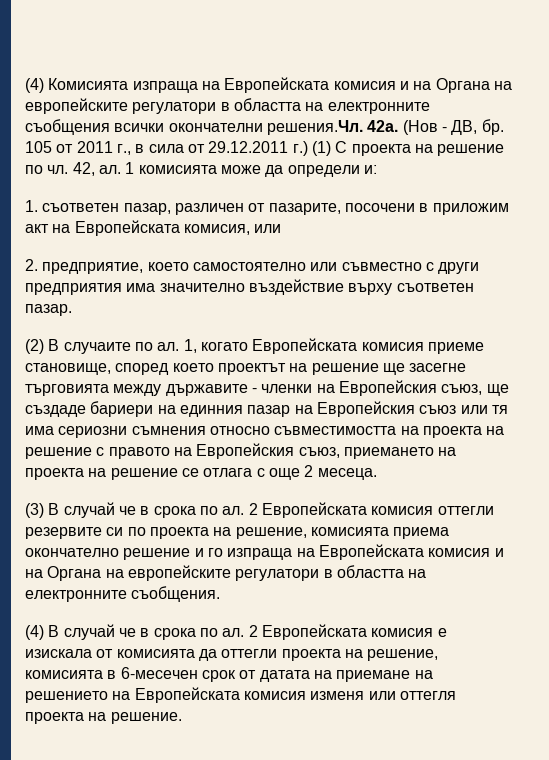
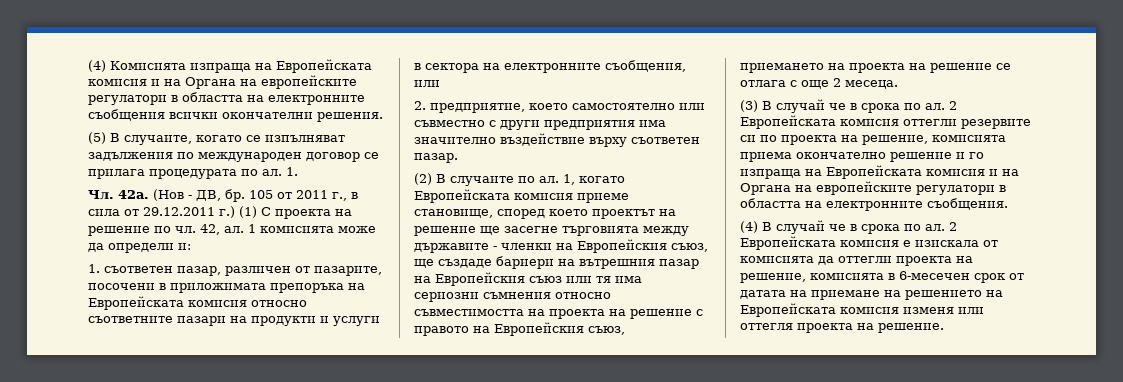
[266,120,363,135] решения.Чл. -> [317,112,383,122] [88,132,345,145] [88,152,379,162] [88,167,298,179] [88,190,114,200] решения. // (5) В случаите, когато се изпълняват задължения по международен договор се прилага процедурата по ал. 1. // Чл.
[432,203,509,215] [25,220,250,236] приложим акт на Европейската комисия, -> [170,283,365,293] [88,296,307,310] [88,316,380,326] [414,60,686,73] приложимата препоръка на Европейската комисия относно съответните пазари на продукти и услуги в сектора на електронните съобщения,
[179,405,243,417] единния -> [579,259,655,269] вътрешния

